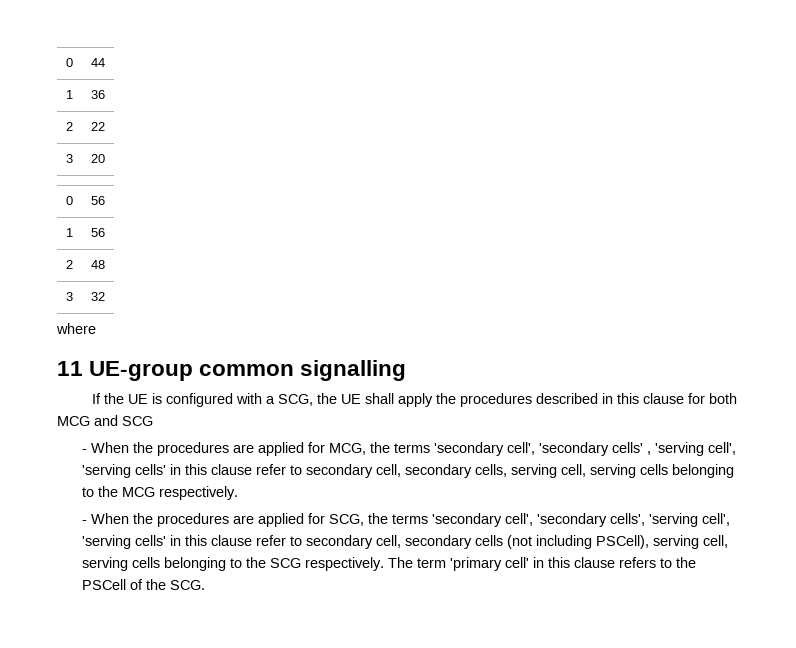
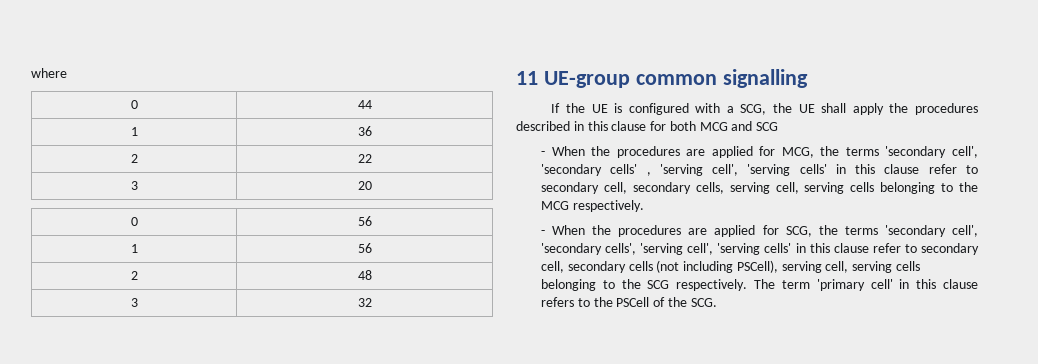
(66, 62) none -> [31,68,67,78] where //
[56,323,96,334] // where -> (372, 302) none

